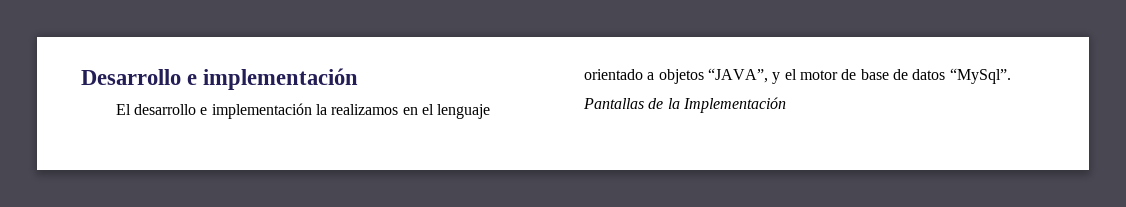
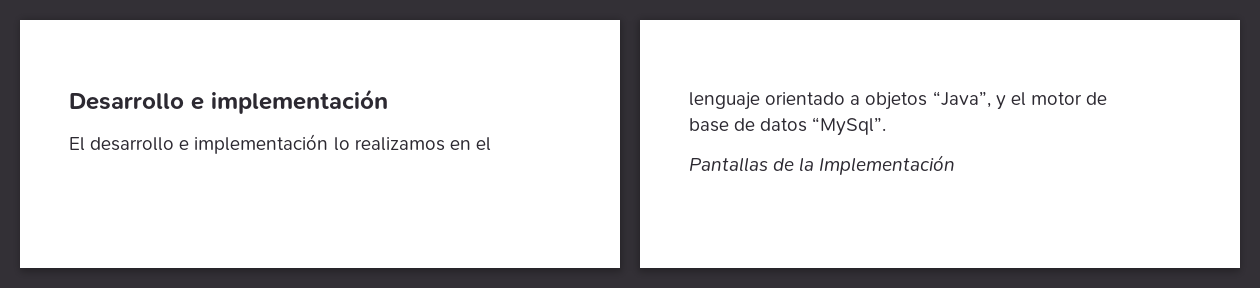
[315,104,327,115] la -> [333,137,350,151] lo
[707,68,768,83] “JAVA”, -> [932,91,991,108] “Java”,

